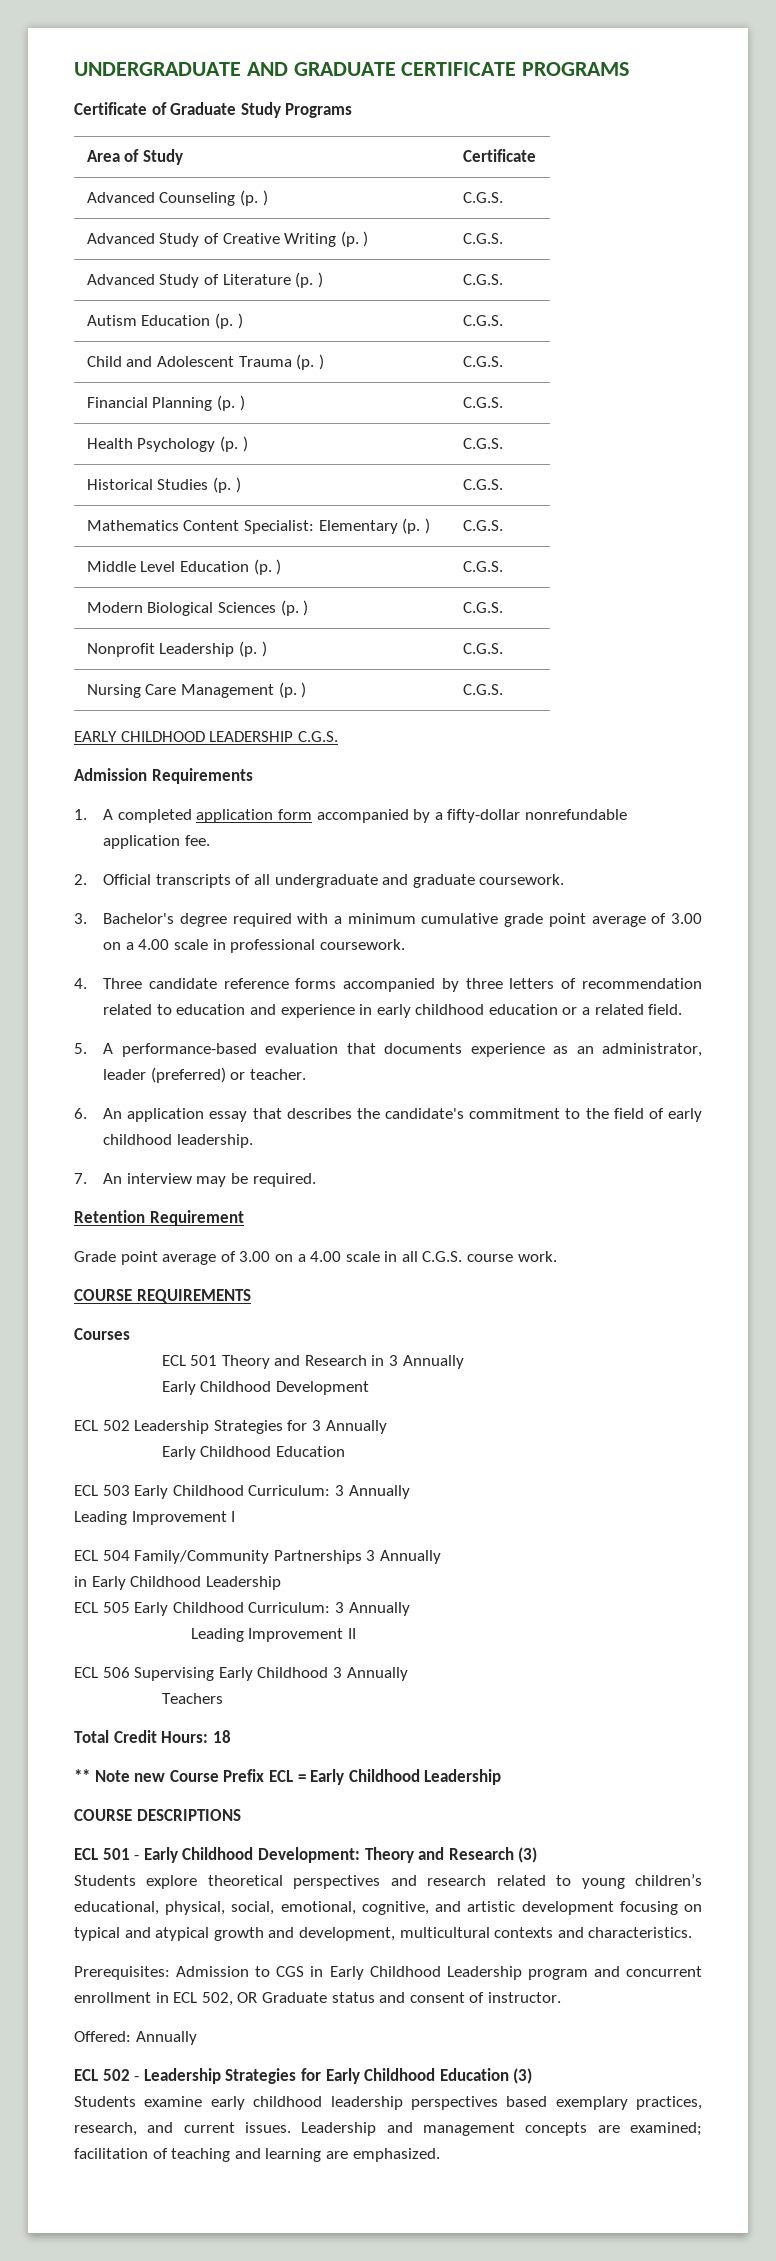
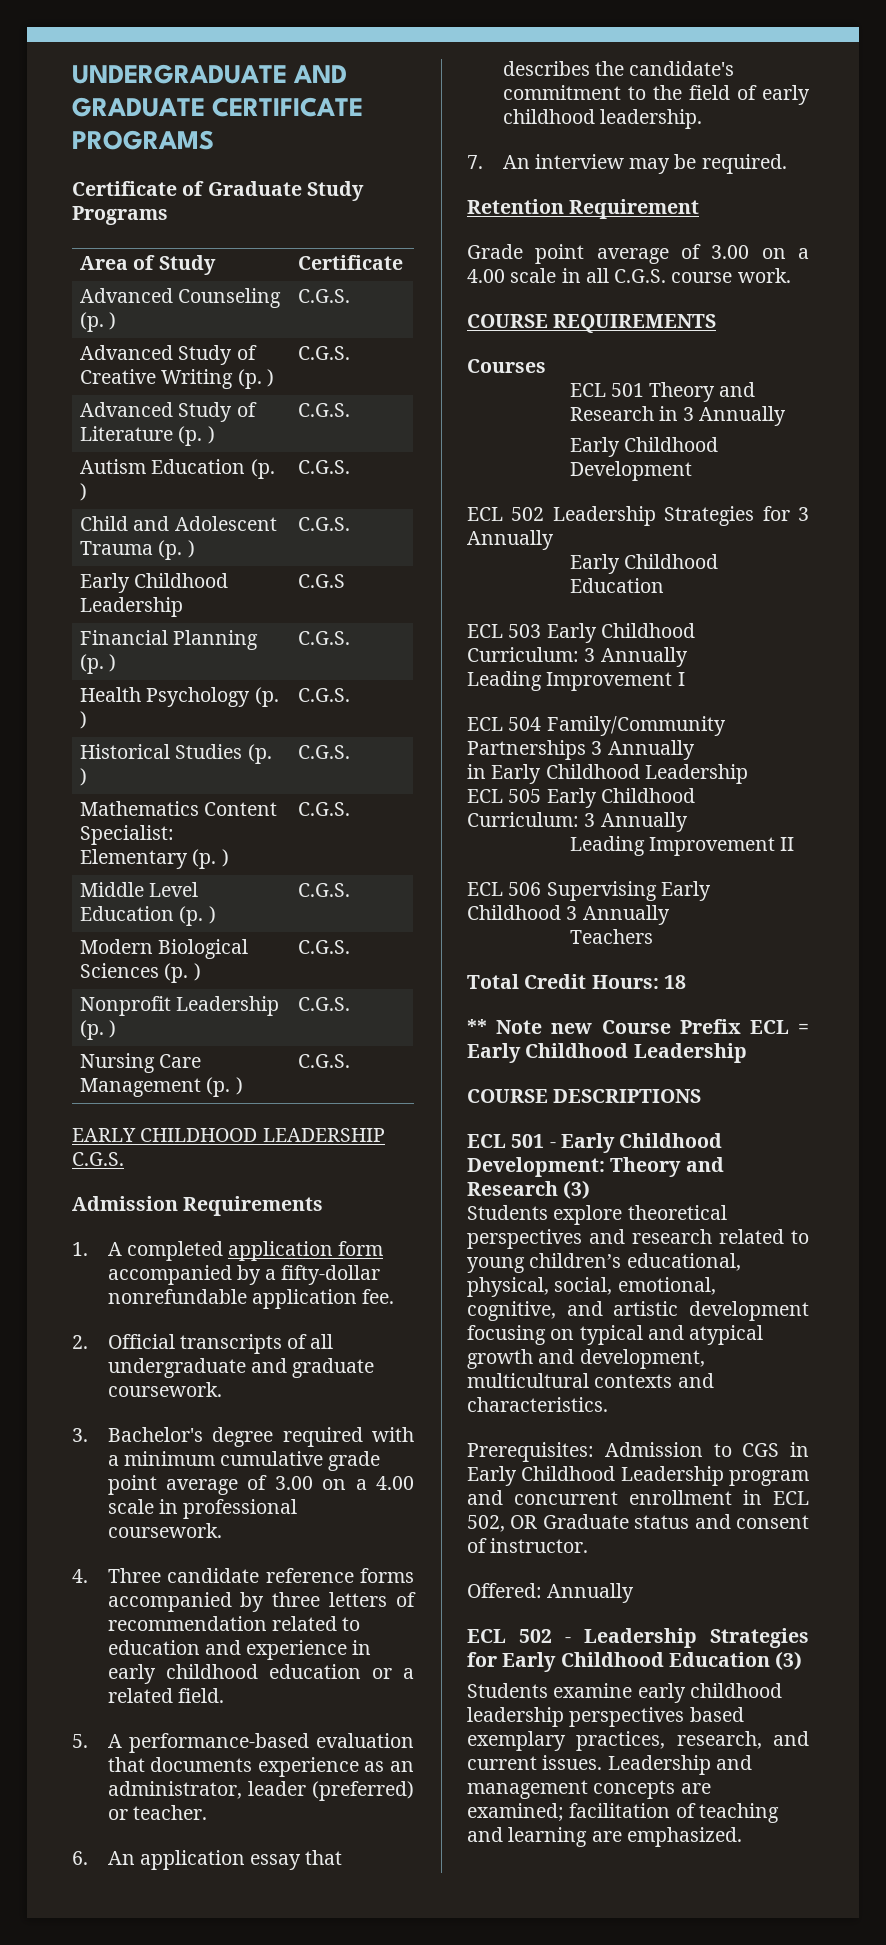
(503, 361) none -> [80,573,229,593] [80,597,184,617] [298,574,346,588] // Early Childhood Leadership | C.G.S

